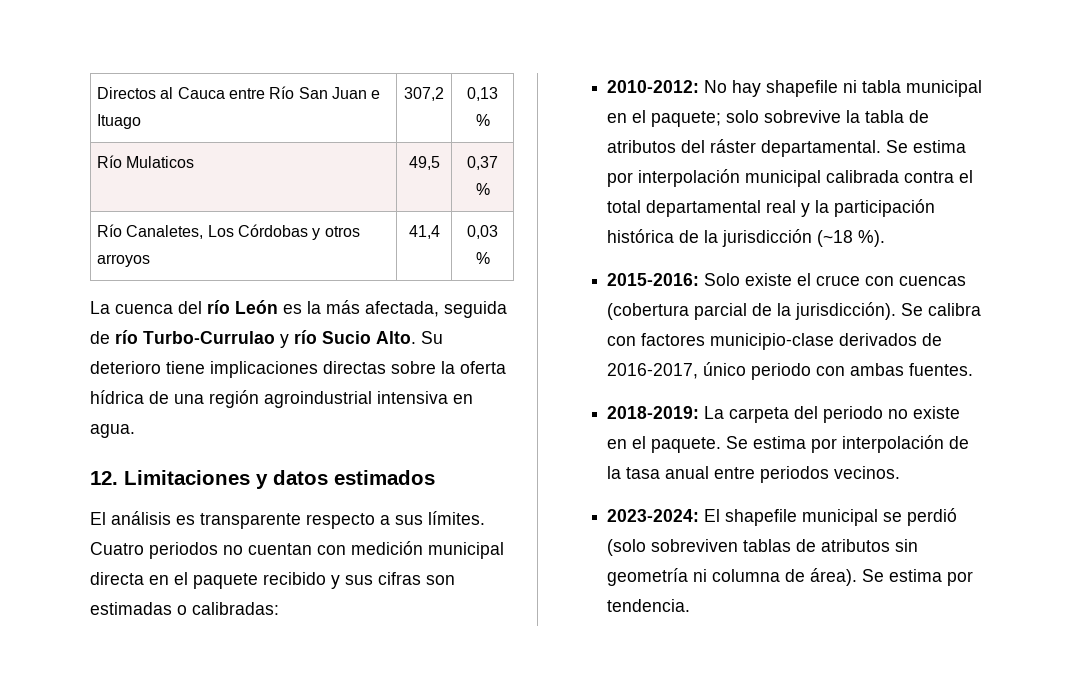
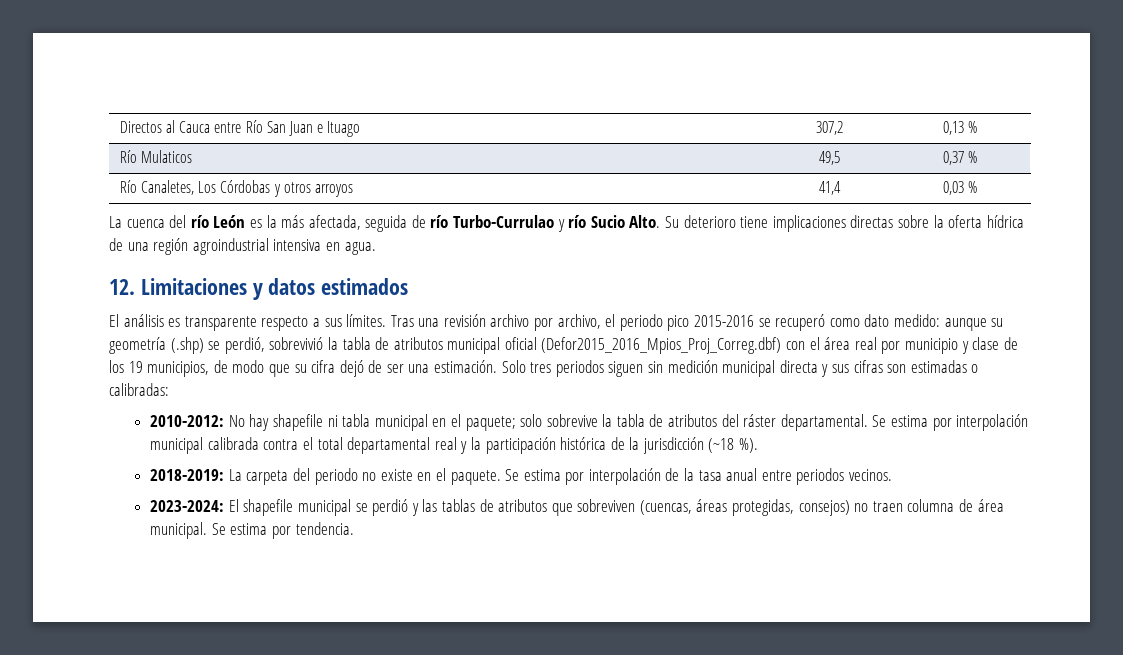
[90,541,504,559] [90,572,326,589] Cuatro periodos no cuentan con medición municipal directa en el paquete recibido -> [390,314,1004,331] [109,337,1018,354] [109,360,818,377] Tras una revisión archivo por archivo, el periodo pico 2015-2016 se recuperó como dato medido: aunque su geometría (.shp) se perdió, sobrevivió la tabla de atributos municipal oficial (Defor2015_2016_Mpios_Proj_Correg.dbf) con el área real por municipio y clase de los 19 municipios, de modo que su cifra dejó de ser una estimación. Solo tres periodos siguen sin medición municipal directa
[607,273,967,286] [607,302,982,320] [607,333,943,350] [607,362,974,380] // 2015-2016: Solo existe el cruce con cuencas (cobertura parcial de la jurisdicción). Se calibra con factores municipio-clase derivados de 2016-2017, único periodo con ambas fuentes. -> (759, 445) none
[607,539,739,556] (solo sobreviven -> [411,499,438,516] y las
[895,539,919,552] [607,568,858,586] sin geometría ni columna de área). -> [551,499,1004,516] [150,522,208,539] que sobreviven (cuencas, áreas protegidas, consejos) no traen columna de área municipal.

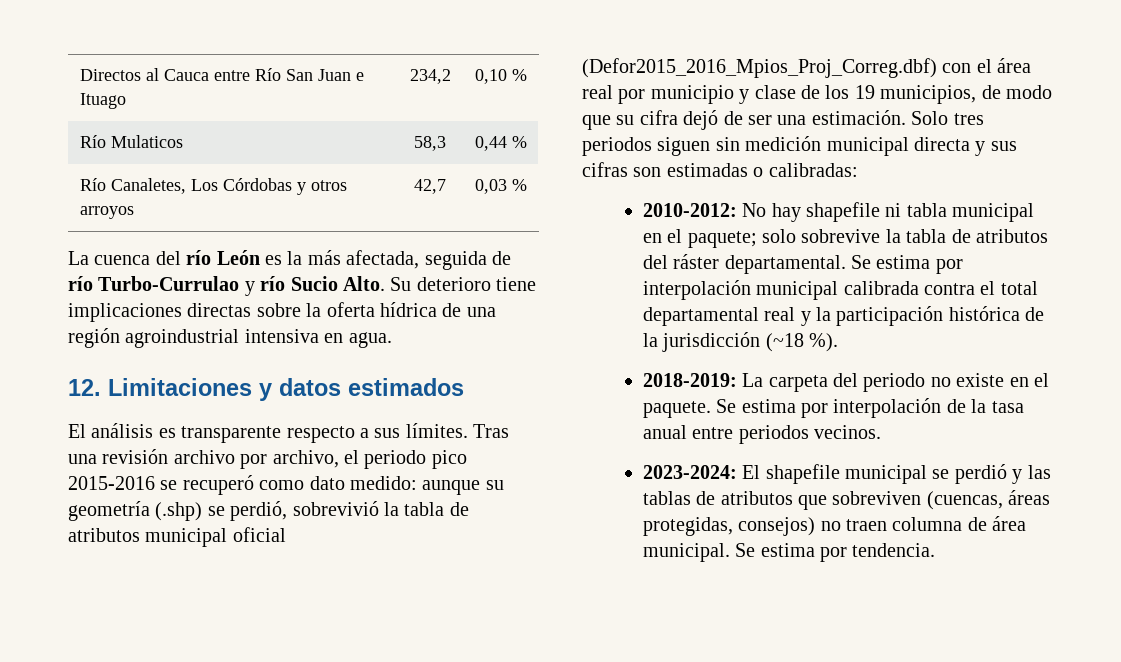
[816,121,843,135] [942,121,964,135] 307,2 | 0,13 -> [409,69,451,84] [474,69,507,84] 234,2 | 0,10
[819,151,840,165] [942,151,964,165] 49,5 | 0,37 -> [414,136,446,151] [474,136,507,151] 58,3 | 0,44
[819,181,841,195] 41,4 -> [414,179,446,194] 42,7

